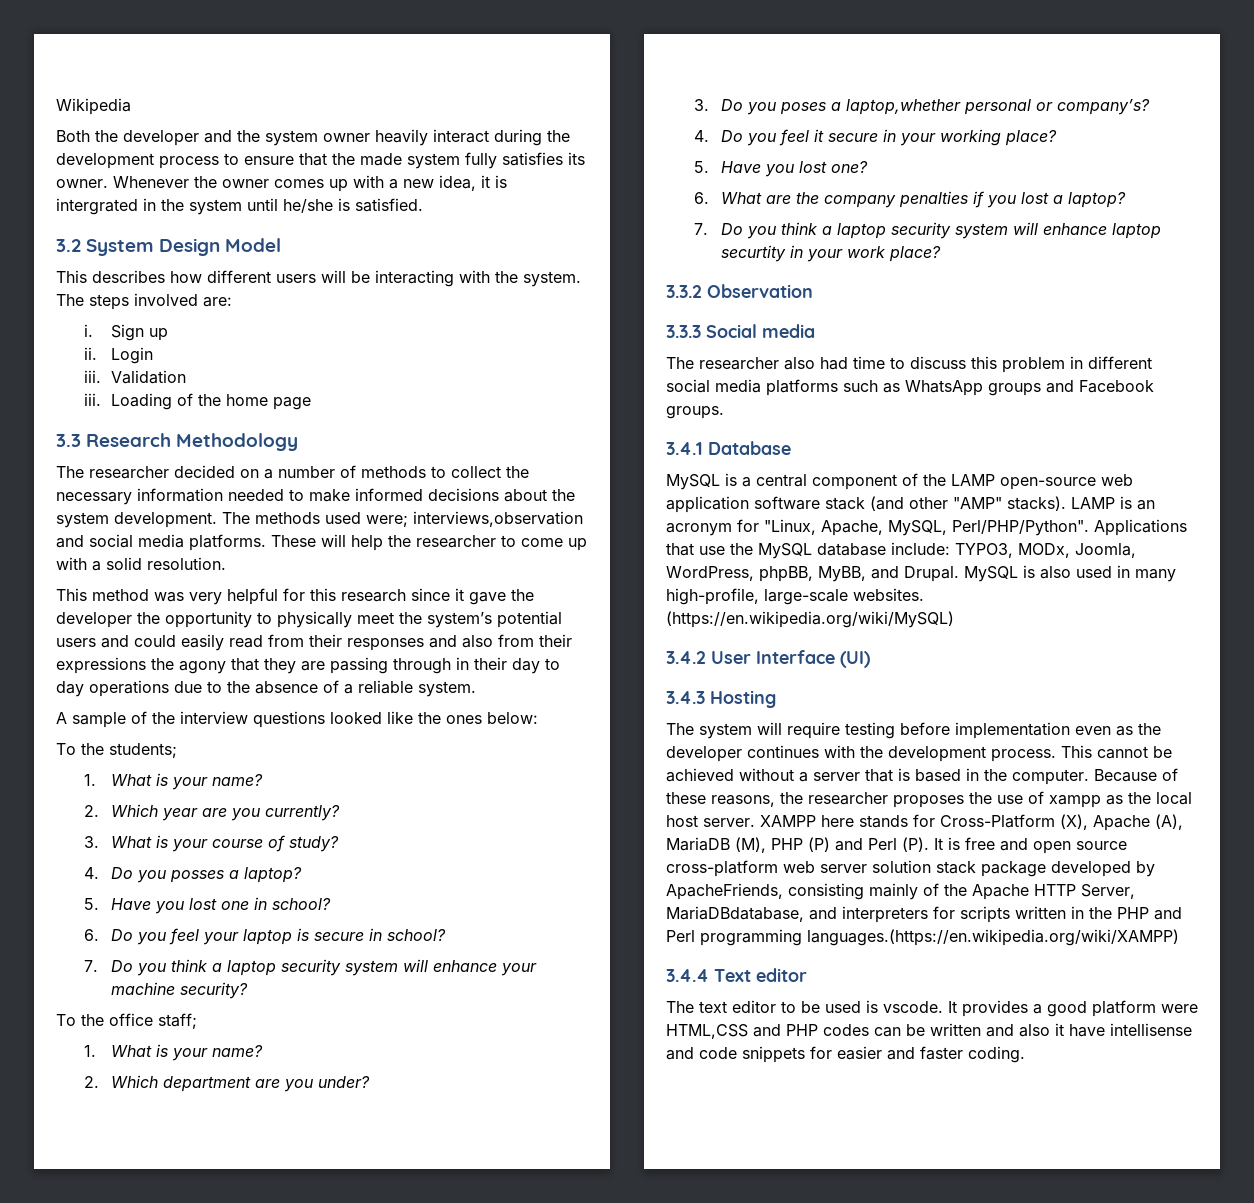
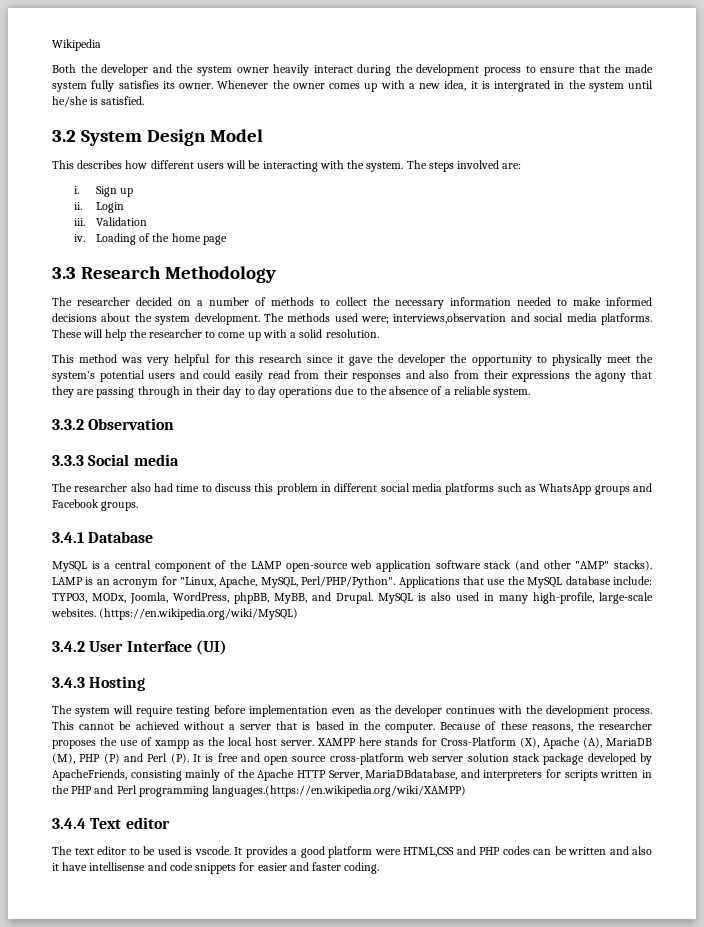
[83,393,101,406] iii. -> [73,234,85,242] iv.
[56,711,538,728] [56,743,177,758] [83,773,264,790] [83,804,341,821] [83,835,340,852] [83,867,303,883] [83,897,332,914] [83,928,447,945] [83,959,538,976] [111,982,249,999] [56,1013,197,1029] [83,1044,264,1061] [83,1075,371,1092] [693,99,1151,115] [693,129,1058,146] [693,161,869,177] [693,191,1127,208] [693,222,1162,239] [721,245,942,262] // A sample of the interview questions looked like the ones below: // To the students; // 1. What is your name? // 2. Which year are you currently? // 3. What is your course of study? // 4. Do you posses a laptop? // 5. Have you lost one in school? // 6. Do you feel your laptop is secure in school? // 7. Do you think a laptop security system will enhance your machine security? // To the office staff; // 1. What is your name? // 2. Which department are you under? // 3. Do you poses a laptop,whether personal or company’s? // 4. Do you feel it secure in your working place? // 5. Have you lost one? // 6. What are the company penalties if you lost a laptop? // 7. Do you think a laptop security system will enhance laptop securtity in your work place? -> (531, 393) none

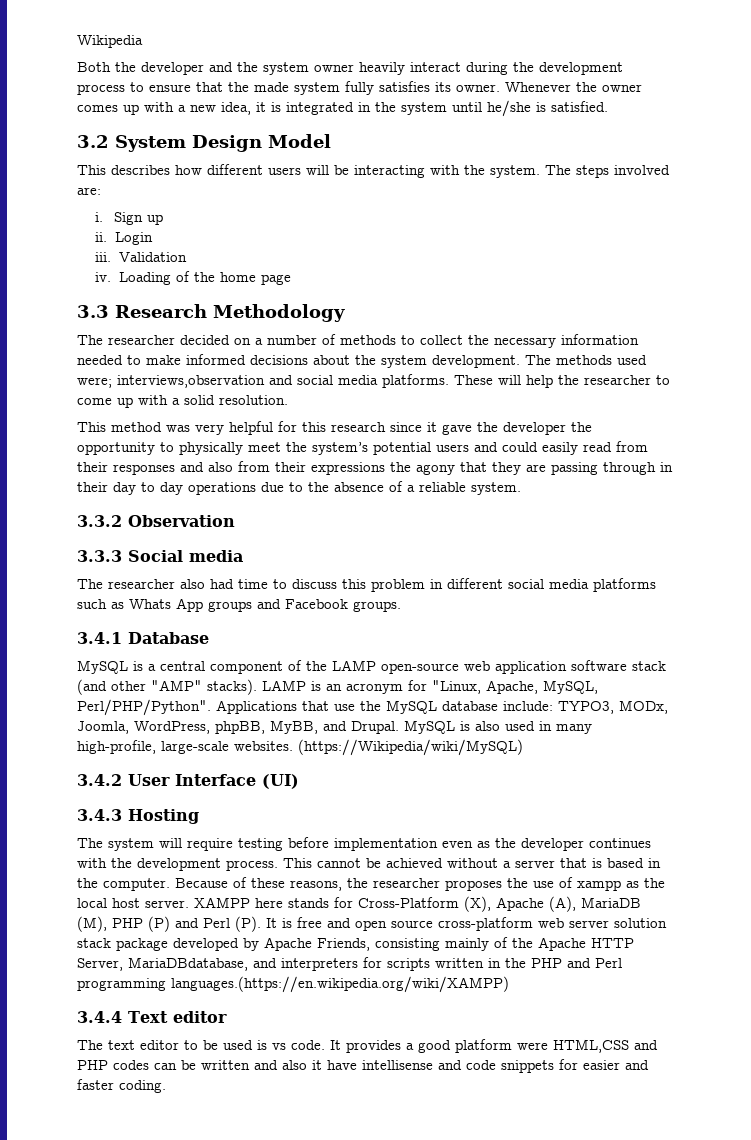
[494,80,550,92] intergrated -> [286,102,354,115] integrated
[539,483,592,495] WhatsApp -> [129,598,203,612] Whats App
[99,608,299,620] (https://en.wikipedia.org/wiki/MySQL) -> [298,739,523,756] (https://Wikipedia/wiki/MySQL)
[52,769,127,781] ApacheFriends, -> [264,937,370,951] Apache Friends,
[194,846,231,855] vscode. -> [272,1040,325,1050] vs code.

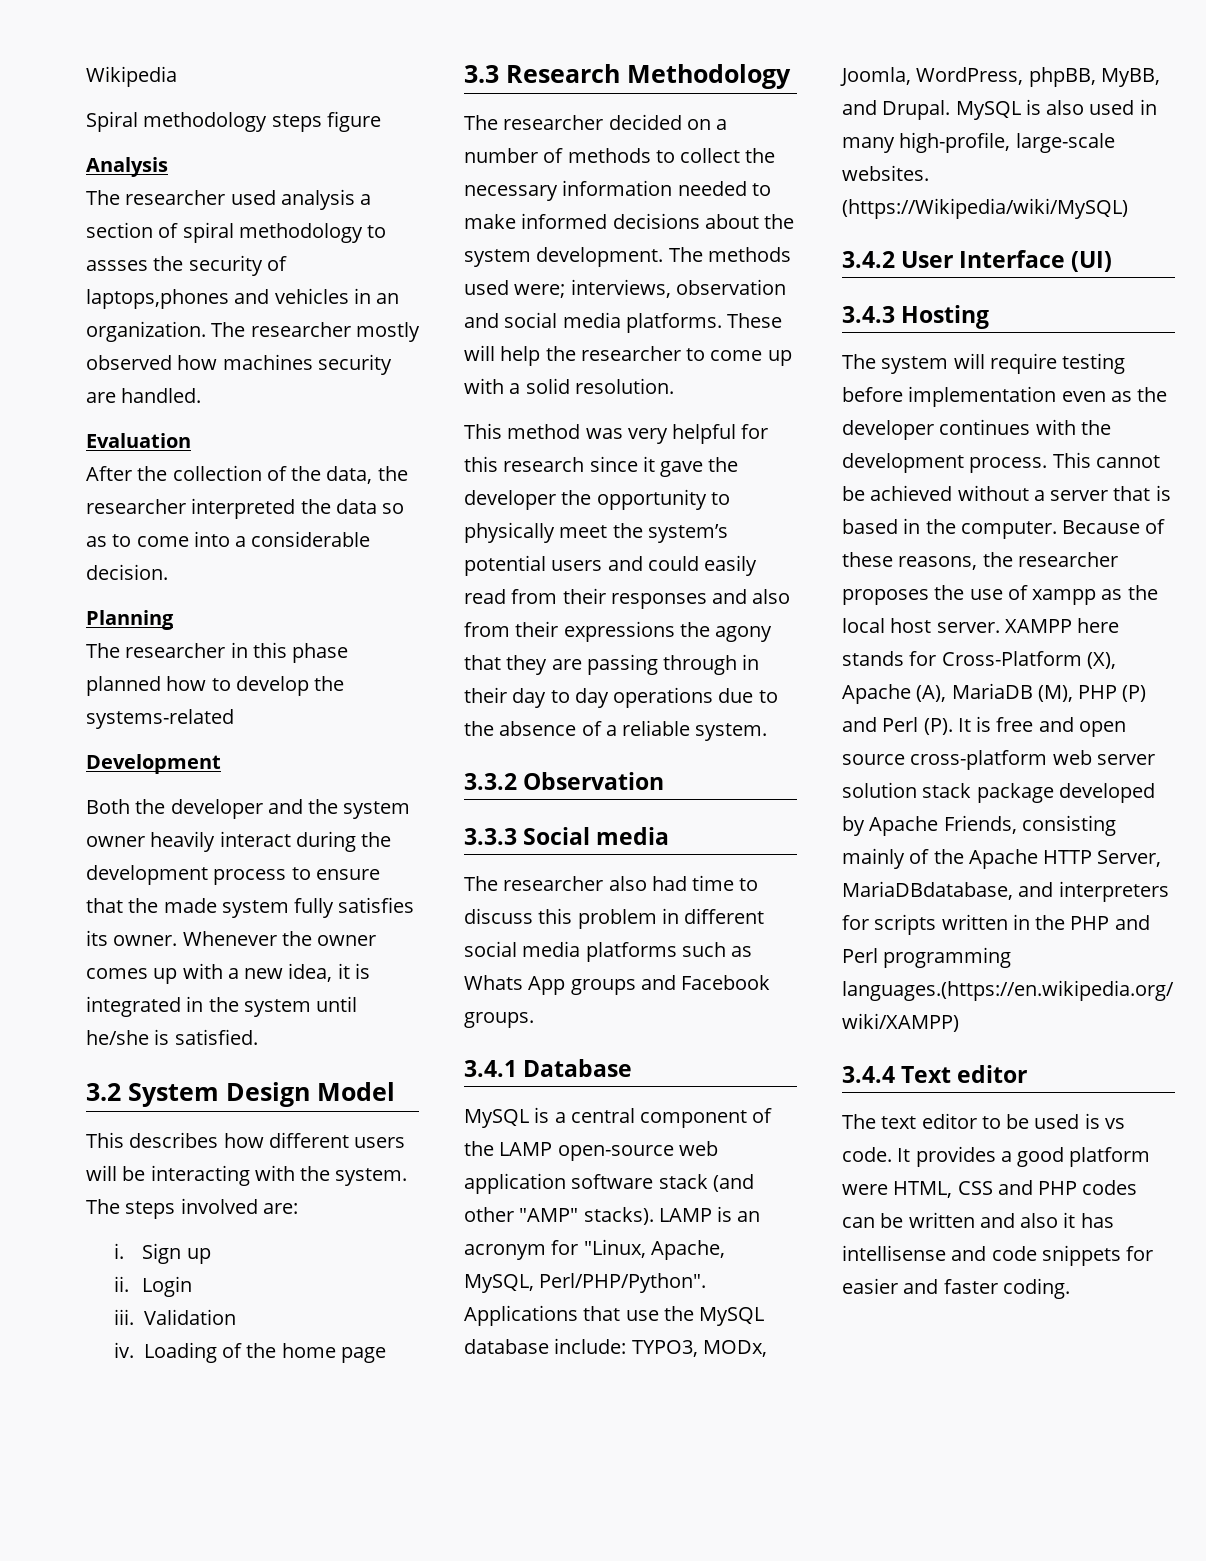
(143, 41) none -> [86,111,381,132] [86,157,168,177] [86,189,372,210] [86,222,387,243] [86,255,287,276] [86,288,400,309] [86,321,420,342] [86,354,392,375] [86,388,202,403] [86,433,191,448] [86,465,408,484] [86,498,405,519] [86,531,371,547] [86,564,168,580] [86,610,174,630] [86,642,349,663] [86,676,345,696] [86,709,234,729] [86,754,221,774] // Spiral methodology steps figure // Analysis // The researcher used analysis a section of spiral methodology to assses the security of laptops,phones and vehicles in an organization. The researcher mostly observed how machines security are handled. // Evaluation // After the collection of the data, the researcher interpreted the data so as to come into a considerable decision. // Planning // The researcher in this phase planned how to develop the systems-related // Development
[117,375,265,388] interviews,observation -> [570,279,786,298] interviews, observation
[553,1039,629,1053] HTML,CSS -> [893,1181,993,1198] HTML, CSS
[327,1060,357,1070] have -> [1080,1213,1114,1228] has

